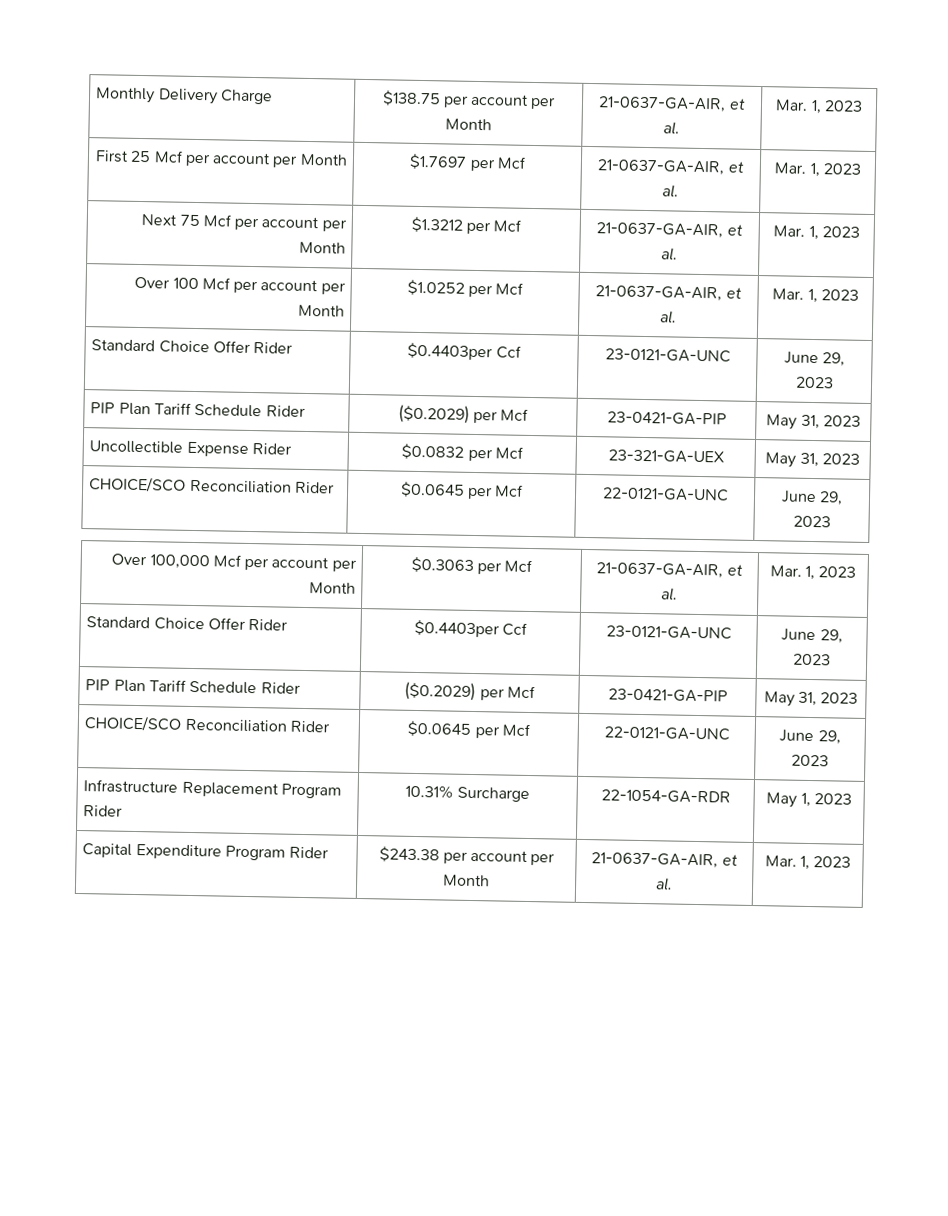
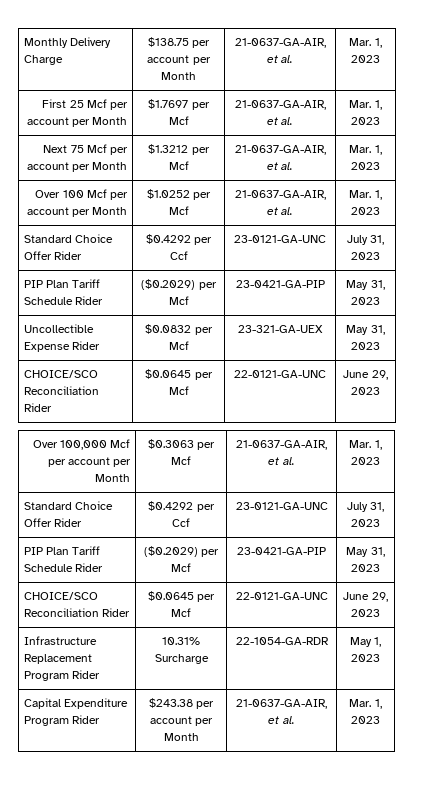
[407,342,522,361] [604,348,731,363] [783,351,846,367] $0.4403per Ccf | 23-0121-GA-UNC | June 29, -> [145,234,213,245] [169,251,188,260] [234,235,326,243] [346,235,385,245] $0.4292 per Ccf | 23-0121-GA-UNC | July 31,
[413,619,529,638] [605,625,732,640] [781,628,843,644] $0.4403per Ccf | 23-0121-GA-UNC | June 29, -> [148,501,215,512] [172,518,190,527] [235,502,328,510] [346,502,385,512] $0.4292 per Ccf | 23-0121-GA-UNC | July 31,

